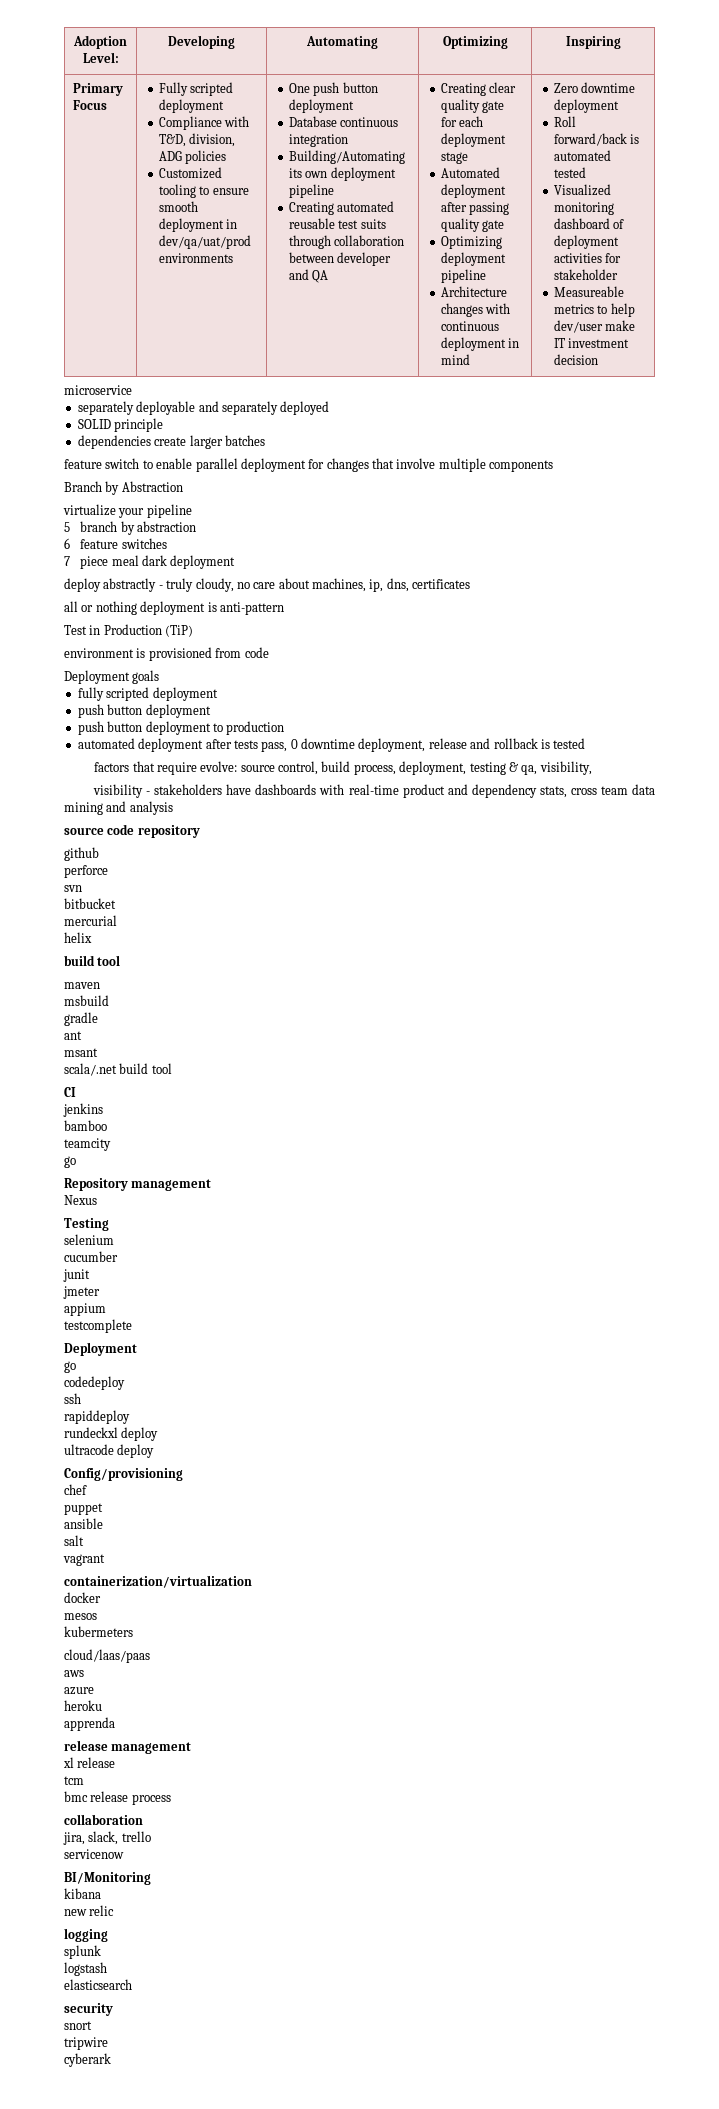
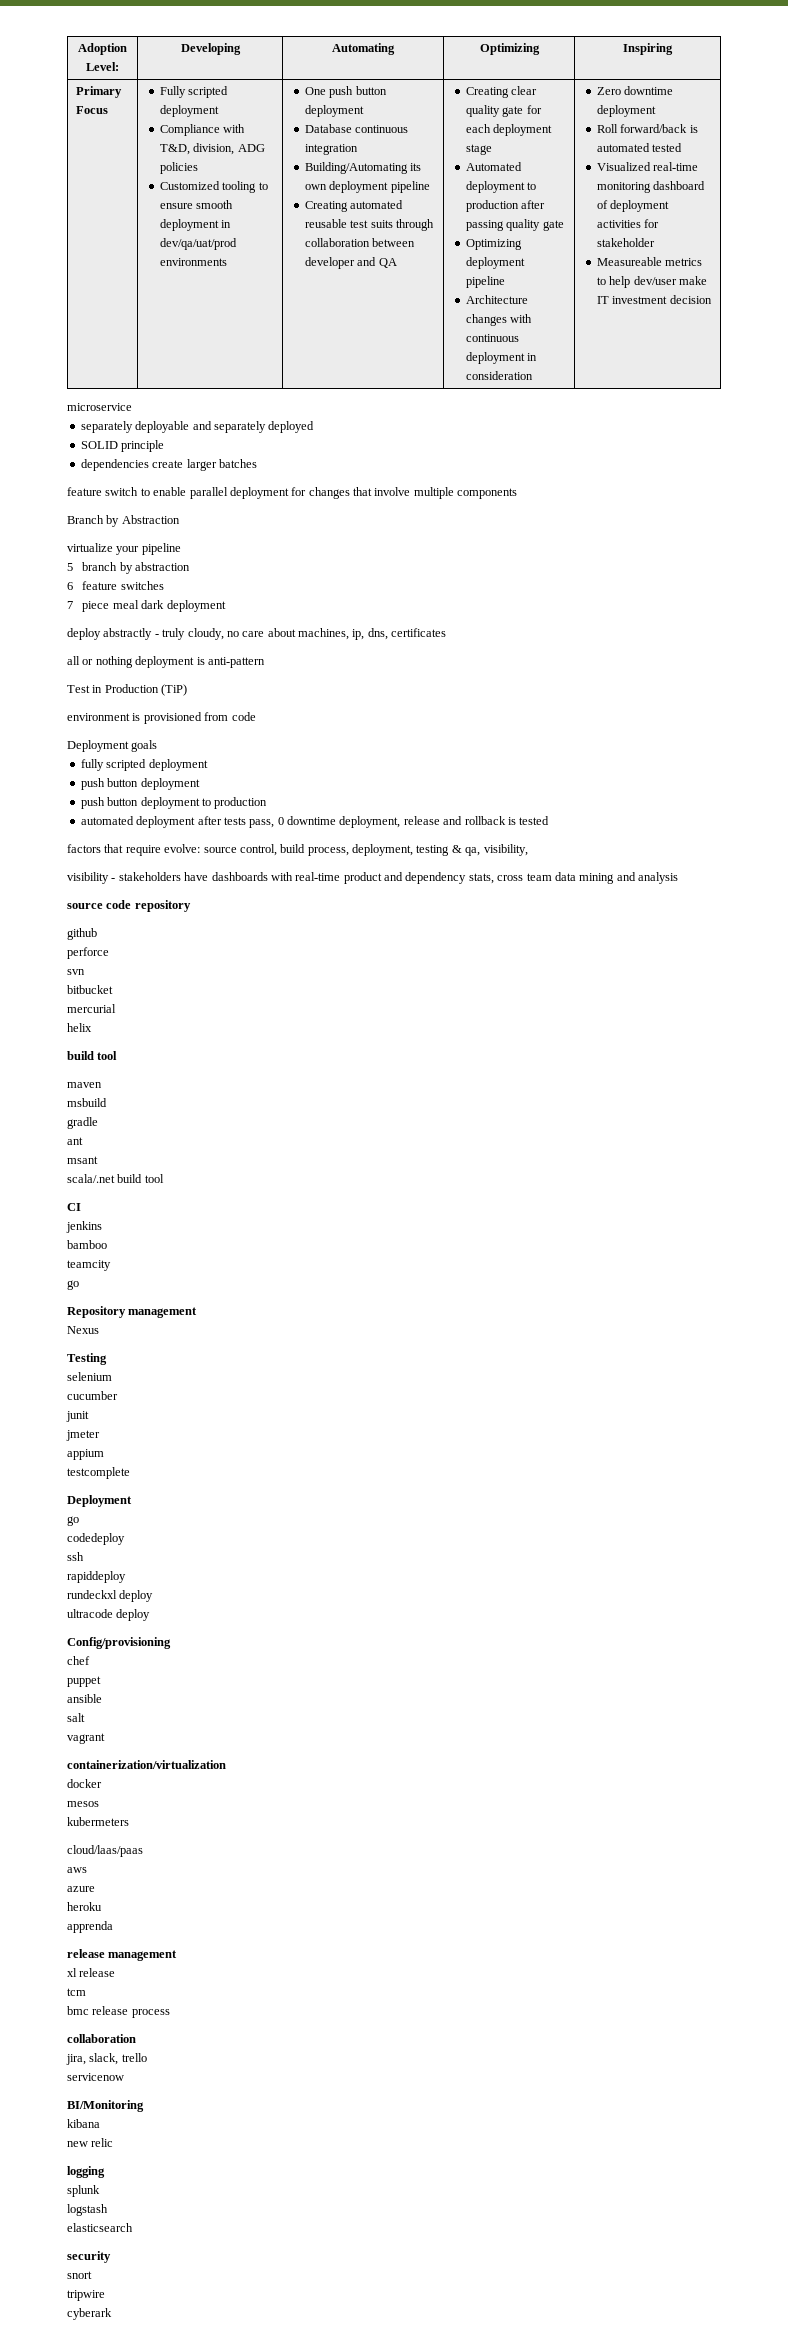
(507, 191) none -> [527,182,537,190] [465,200,519,212] to production
[441,354,471,365] mind -> [465,371,533,380] consideration
(612, 190) none -> [653,162,699,171] real-time

